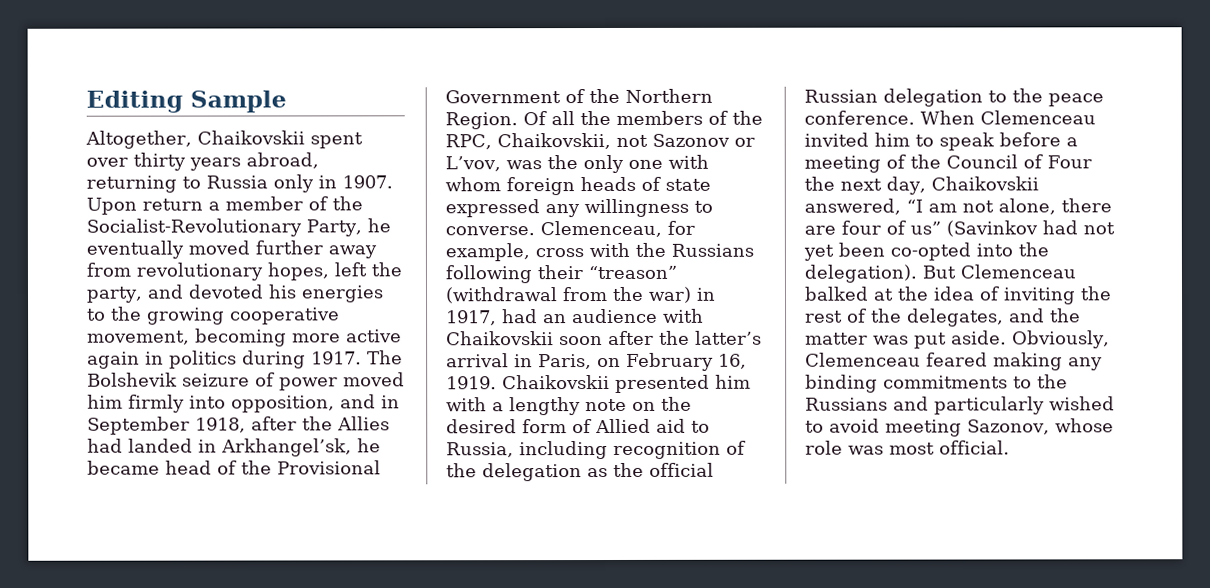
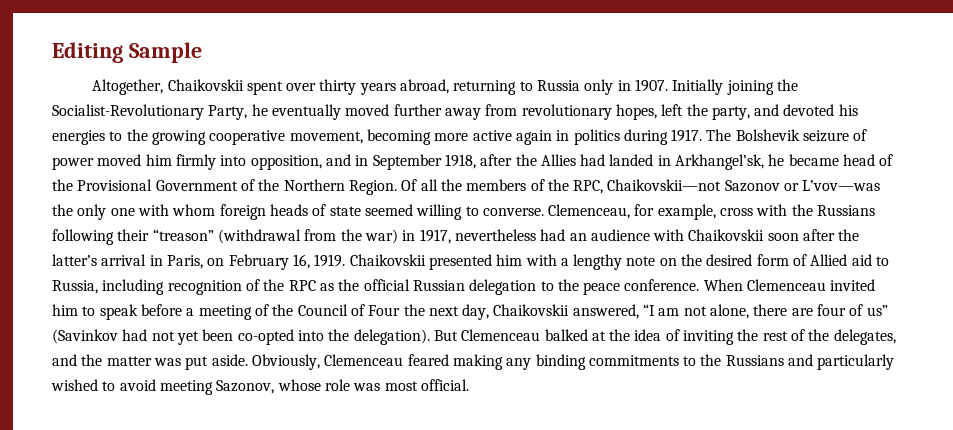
[86,196,328,215] Upon return a member of -> [672,79,774,95] Initially joining
[497,132,755,150] [445,156,542,172] Chaikovskii, not Sazonov or L’vov, was -> [607,179,881,192] Chaikovskii—not Sazonov or L’vov—was
[445,198,689,218] expressed any willingness -> [364,204,463,220] seemed willing
(497, 318) none -> [454,229,536,241] nevertheless
[482,463,582,482] delegation -> [288,280,316,291] RPC

